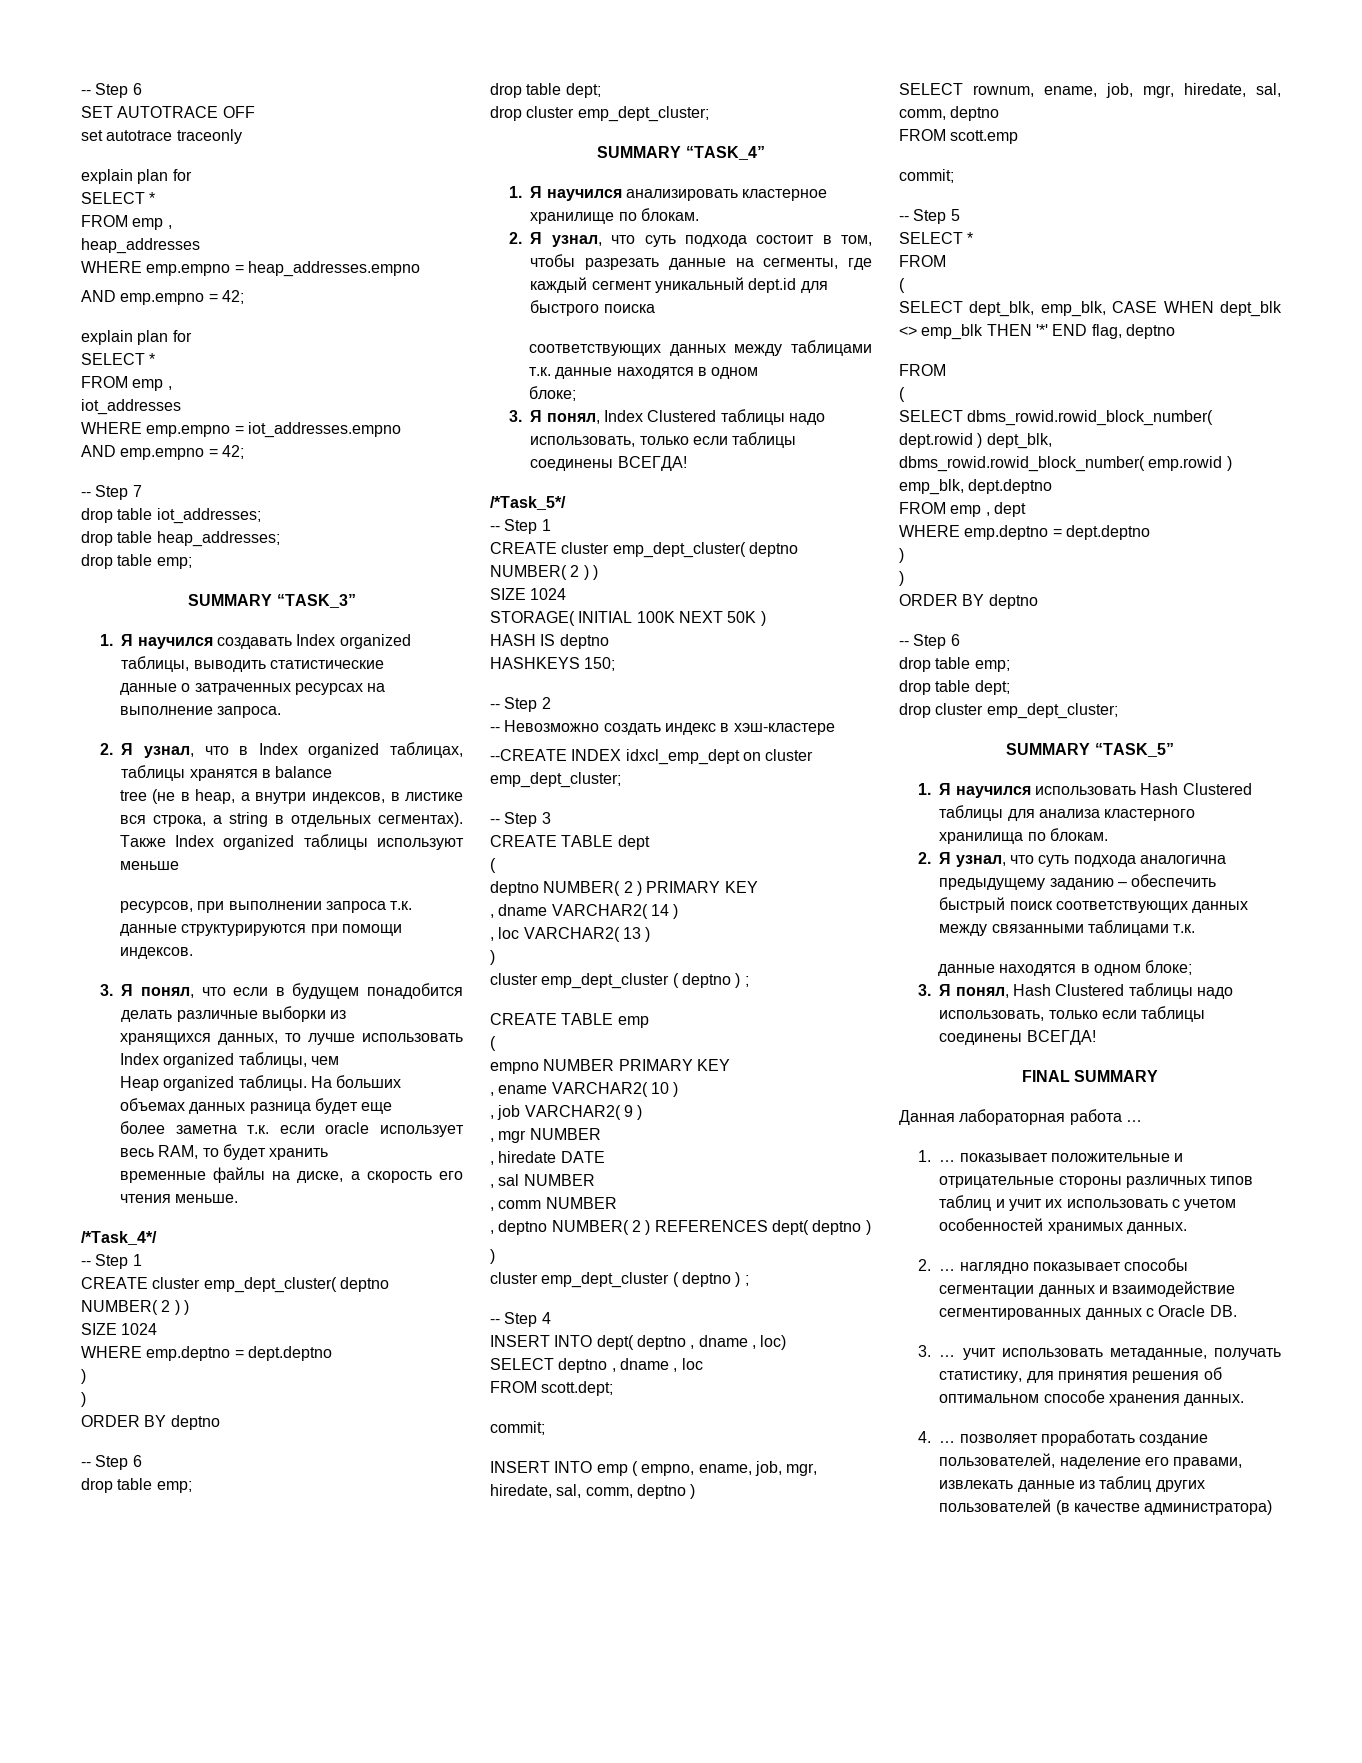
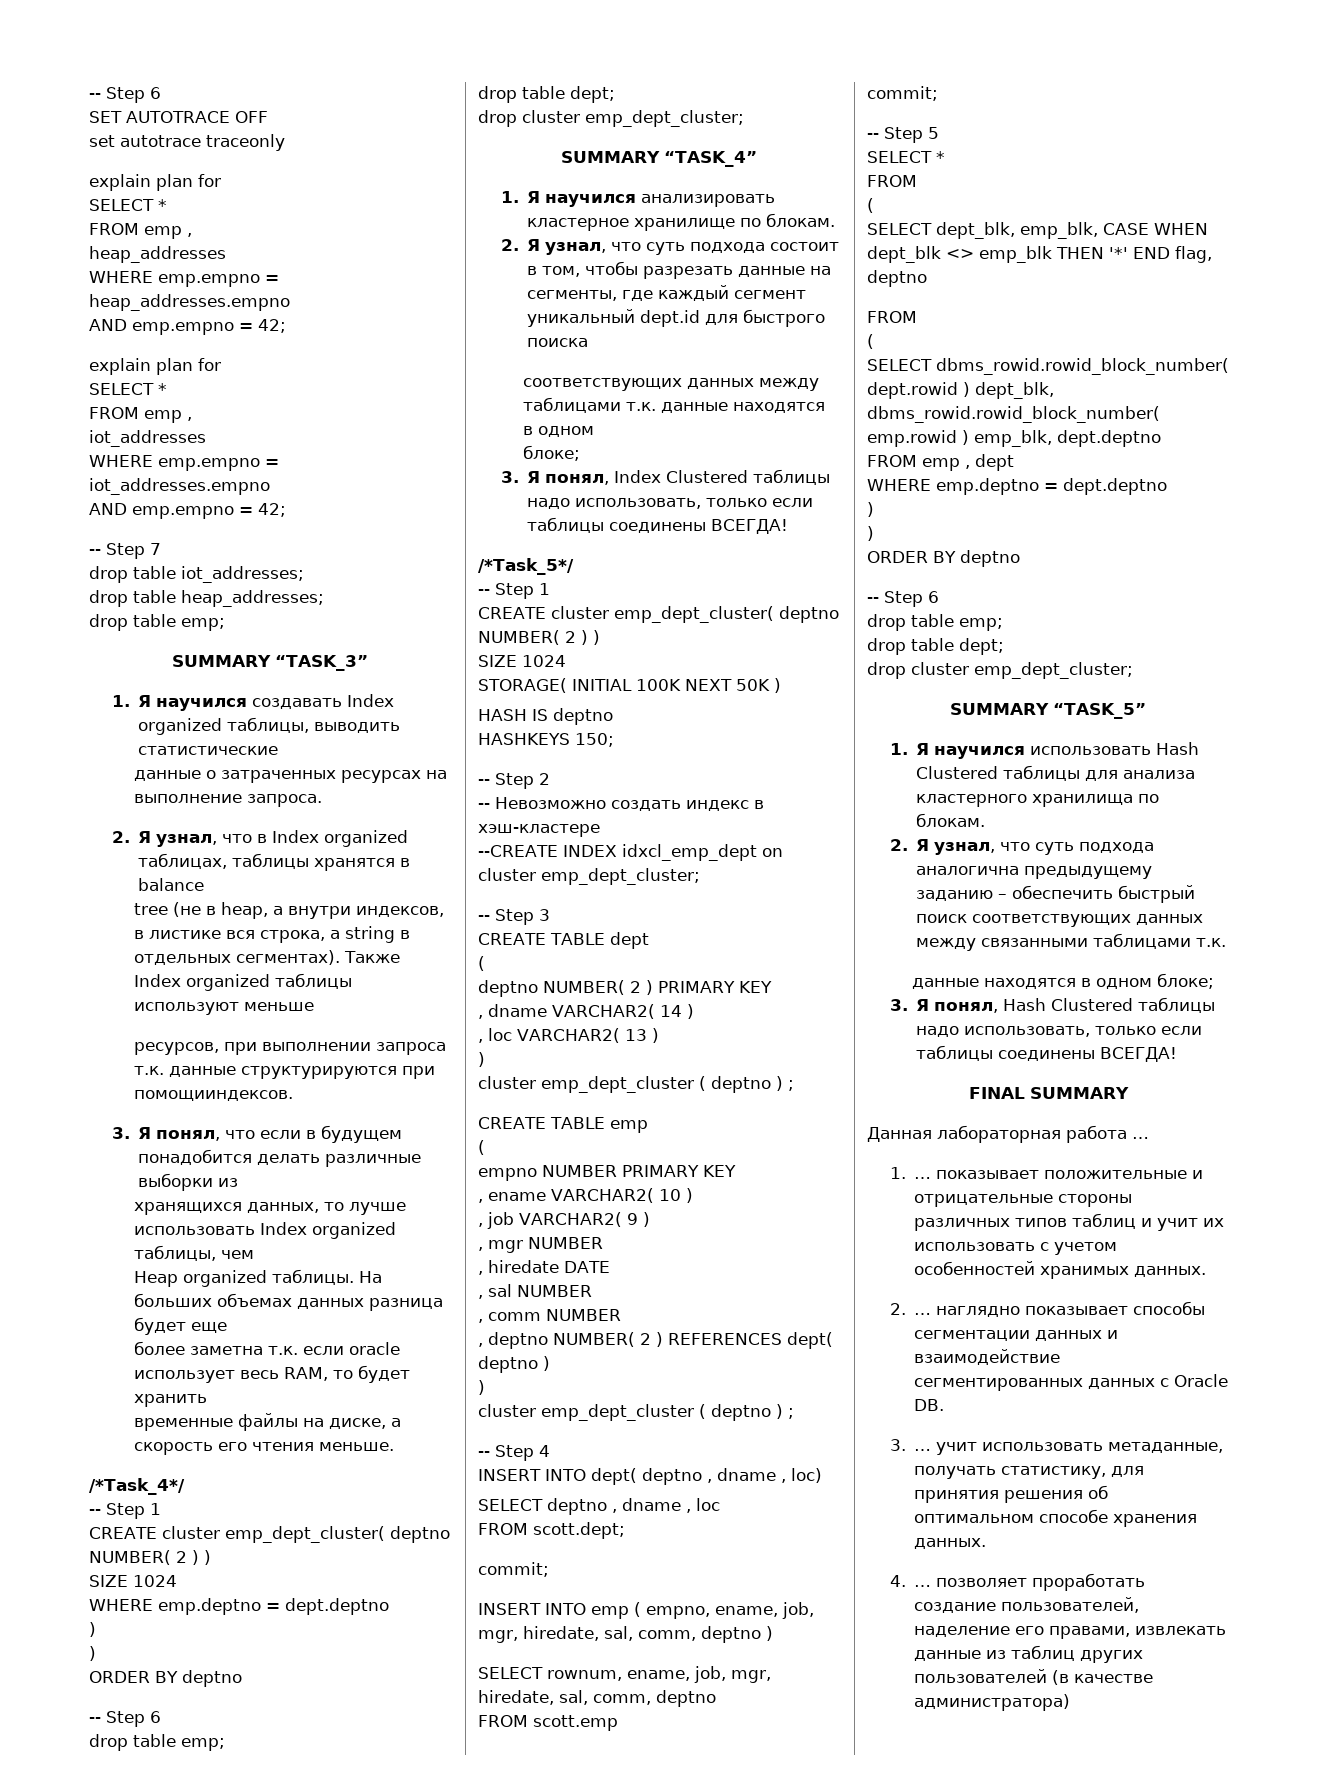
[341,924,402,936] [119,947,193,959] помощи индексов. -> [134,1090,294,1101] помощииндексов.

